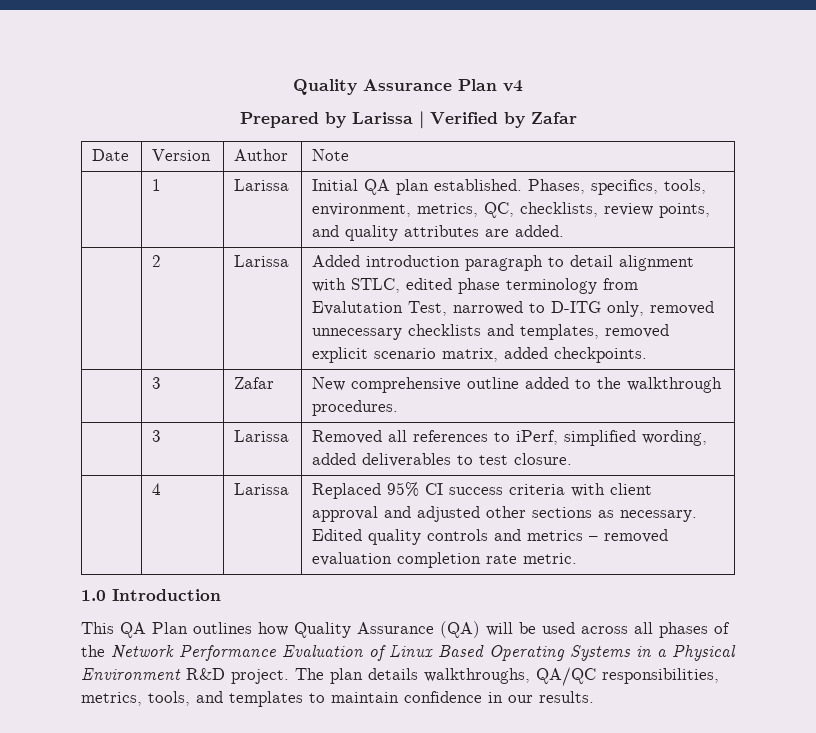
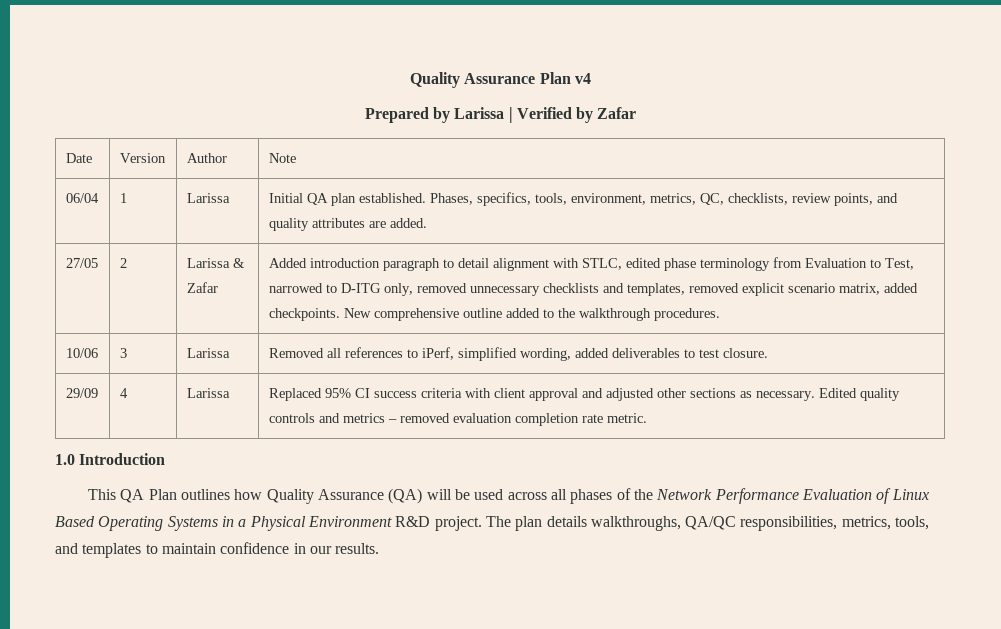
(350, 155) none -> [65,193,99,203] 06/04
(565, 231) none -> [65,258,98,268] 27/05
(290, 261) none -> [232,258,245,268] [186,282,218,293] & Zafar
[312,301,404,315] Evalutation -> [804,258,881,268] Evaluation to
[152,377,162,389] [234,377,275,389] // | 3 | Zafar | -> (340, 314) none
(399, 408) none -> [65,348,98,358] 10/06
(573, 459) none -> [65,388,98,398] 29/09

